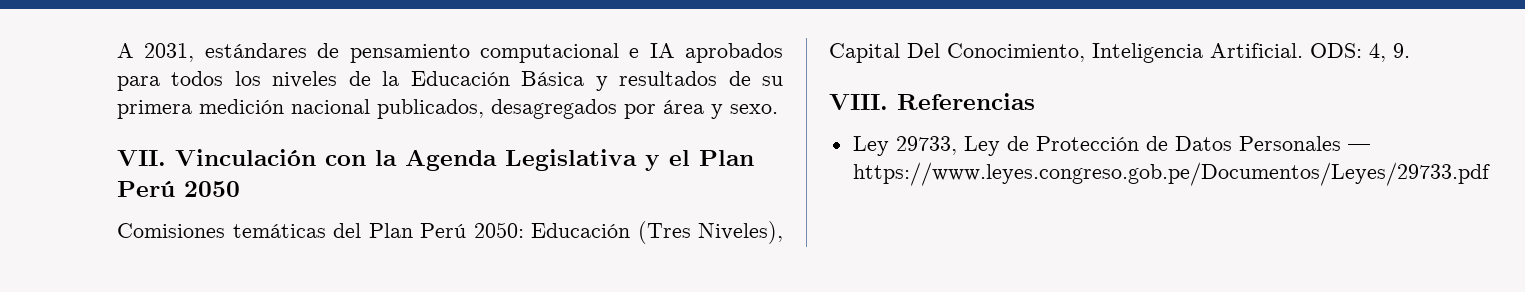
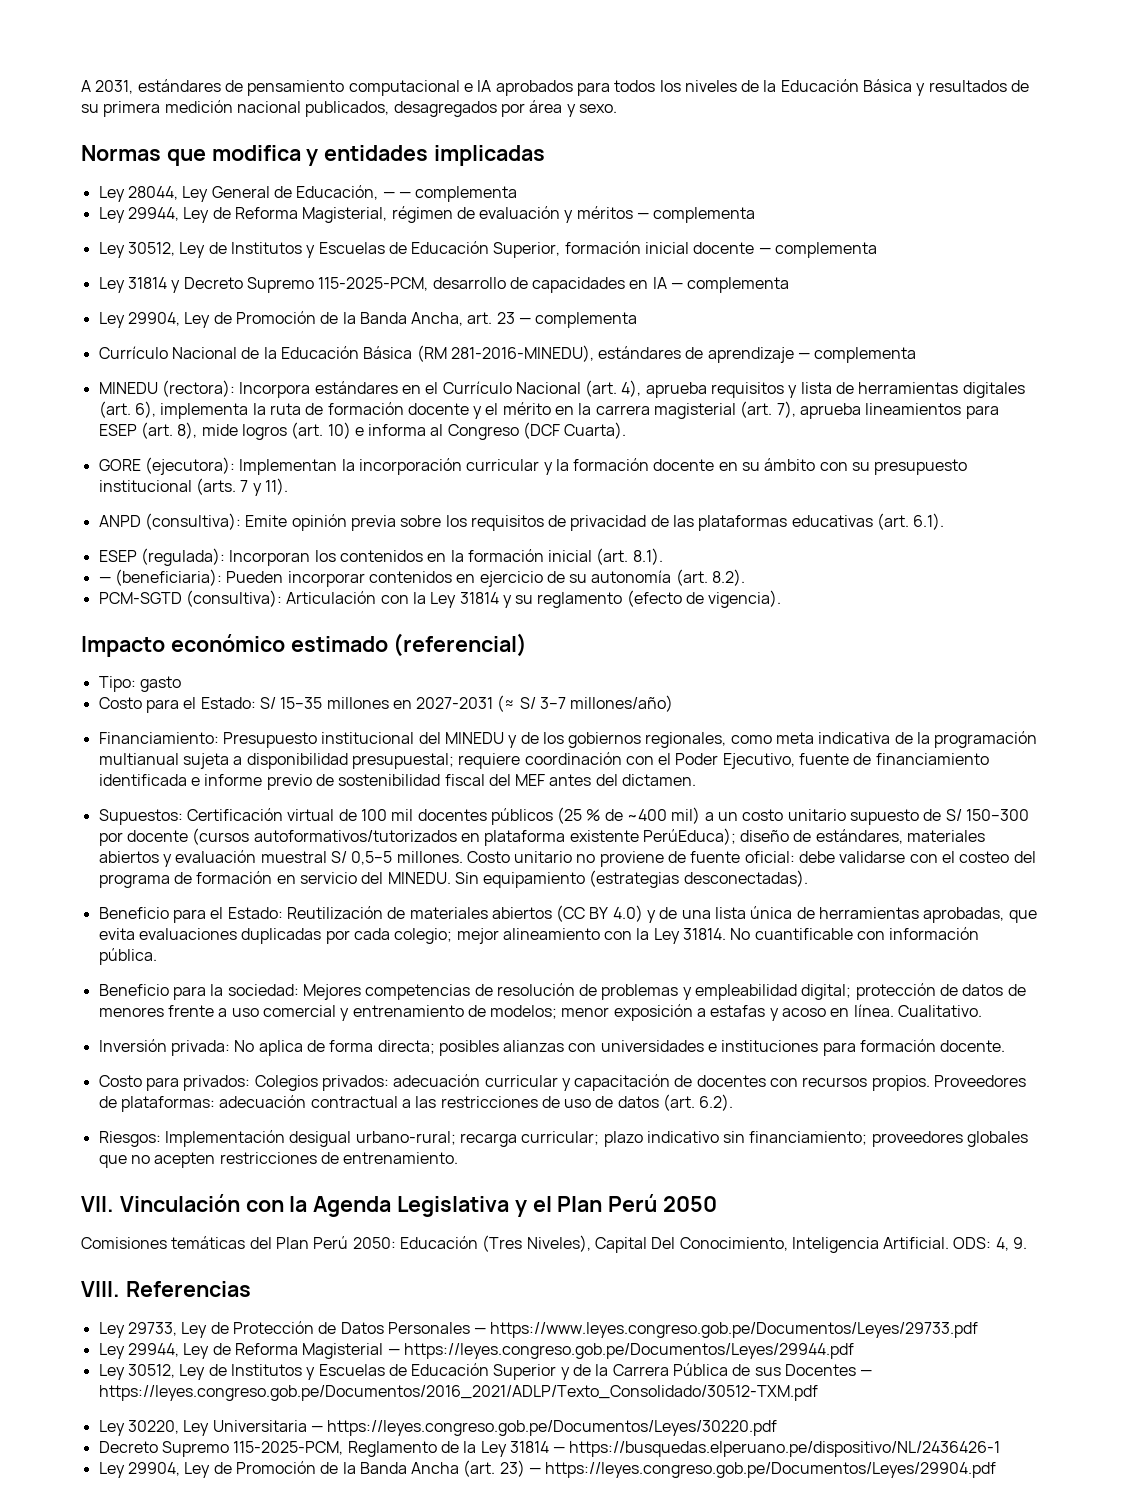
(778, 109) none -> [81,145,546,166] [98,185,518,202] [98,206,756,223] [98,241,878,258] [98,277,790,293] [98,311,638,328] [98,345,917,363] [98,380,1025,398] [98,401,999,419] [98,422,627,440] [98,457,968,475] [98,478,288,496] [98,513,945,531] [98,548,663,566] [98,569,746,587] [98,590,782,608] [81,633,528,657] [98,676,181,692] [98,695,674,713] [98,731,1038,748] [98,752,989,769] [98,774,697,790] [98,807,1030,825] [98,828,986,846] [98,850,1036,867] [98,870,808,888] [98,905,1037,923] [98,927,980,944] [98,948,157,965] [98,983,1026,1000] [98,1004,983,1021] [98,1039,1006,1056] [98,1074,1027,1091] [98,1094,734,1112] [98,1130,1029,1147] [98,1152,459,1168] // Normas que modifica y entidades implicadas // Ley 28044, Ley General de Educación, — — complementa // Ley 29944, Ley de Reforma Magisterial, régimen de evaluación y méritos — complementa // Ley 30512, Ley de Institutos y Escuelas de Educación Superior, formación inicial docente — complementa // Ley 31814 y Decreto Supremo 115-2025-PCM, desarrollo de capacidades en IA — complementa // Ley 29904, Ley de Promoción de la Banda Ancha, art. 23 — complementa // Currículo Nacional de la Educación Básica (RM 281-2016-MINEDU), estándares de aprendizaje — complementa // MINEDU (rectora): Incorpora estándares en el Currículo Nacional (art. 4), aprueba requisitos y lista de herramientas digitales (art. 6), implementa la ruta de formación docente y el mérito en la carrera magisterial (art. 7), aprueba lineamientos para ESEP (art. 8), mide logros (art. 10) e informa al Congreso (DCF Cuarta). // GORE (ejecutora): Implementan la incorporación curricular y la formación docente en su ámbito con su presupuesto institucional (arts. 7 y 11). // ANPD (consultiva): Emite opinión previa sobre los requisitos de privacidad de las plataformas educativas (art. 6.1). // ESEP (regulada): Incorporan los contenidos en la formación inicial (art. 8.1). // — (beneficiaria): Pueden incorporar contenidos en ejercicio de su autonomía (art. 8.2). // PCM-SGTD (consultiva): Articulación con la Ley 31814 y su reglamento (efecto de vigencia). // Impacto económico estimado (referencial) // Tipo: gasto // Costo para el Estado: S/ 15–35 millones en 2027-2031 (≈ S/ 3–7 millones/año) // Financiamiento: Presupuesto institucional del MINEDU y de los gobiernos regionales, como meta indicativa de la programación multianual sujeta a disponibilidad presupuestal; requiere coordinación con el Poder Ejecutivo, fuente de financiamiento identificada e informe previo de sostenibilidad fiscal del MEF antes del dictamen. // Supuestos: Certificación virtual de 100 mil docentes públicos (25 % de ~400 mil) a un costo unitario supuesto de S/ 150–300 por docente (cursos autoformativos/tutorizados en plataforma existente PerúEduca); diseño de estándares, materiales abiertos y evaluación muestral S/ 0,5–5 millones. Costo unitario no proviene de fuente oficial: debe validarse con el costeo del programa de formación en servicio del MINEDU. Sin equipamiento (estrategias desconectadas). // Beneficio para el Estado: Reutilización de materiales abiertos (CC BY 4.0) y de una lista única de herramientas aprobadas, que evita evaluaciones duplicadas por cada colegio; mejor alineamiento con la Ley 31814. No cuantificable con información pública. // Beneficio para la sociedad: Mejores competencias de resolución de problemas y empleabilidad digital; protección de datos de menores frente a uso comercial y entrenamiento de modelos; menor exposición a estafas y acoso en línea. Cualitativo. // Inversión privada: No aplica de forma directa; posibles alianzas con universidades e instituciones para formación docente. // Costo para privados: Colegios privados: adecuación curricular y capacitación de docentes con recursos propios. Proveedores de plataformas: adecuación contractual a las restricciones de uso de datos (art. 6.2). // Riesgos: Implementación desigual urbano-rural; recarga curricular; plazo indicativo sin financiamiento; proveedores globales que no acepten restricciones de entrenamiento.
(1490, 174) none -> [98,1343,854,1359] [98,1363,873,1380] [98,1385,818,1401] [98,1420,778,1436] [98,1441,1001,1457] [98,1460,997,1478] // Ley 29944, Ley de Reforma Magisterial — https://leyes.congreso.gob.pe/Documentos/Leyes/29944.pdf // Ley 30512, Ley de Institutos y Escuelas de Educación Superior y de la Carrera Pública de sus Docentes — https://leyes.congreso.gob.pe/Documentos/2016_2021/ADLP/Texto_Consolidado/30512-TXM.pdf // Ley 30220, Ley Universitaria — https://leyes.congreso.gob.pe/Documentos/Leyes/30220.pdf // Decreto Supremo 115-2025-PCM, Reglamento de la Ley 31814 — https://busquedas.elperuano.pe/dispositivo/NL/2436426-1 // Ley 29904, Ley de Promoción de la Banda Ancha (art. 23) — https://leyes.congreso.gob.pe/Documentos/Leyes/29904.pdf

